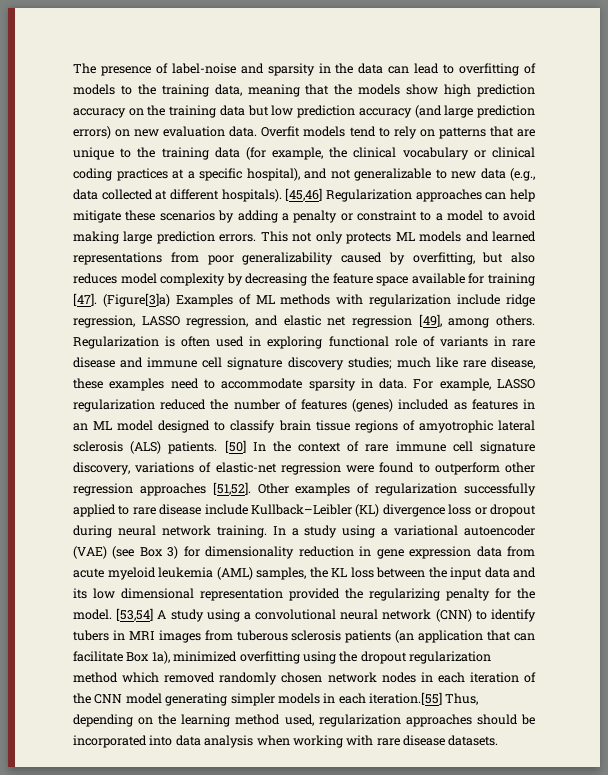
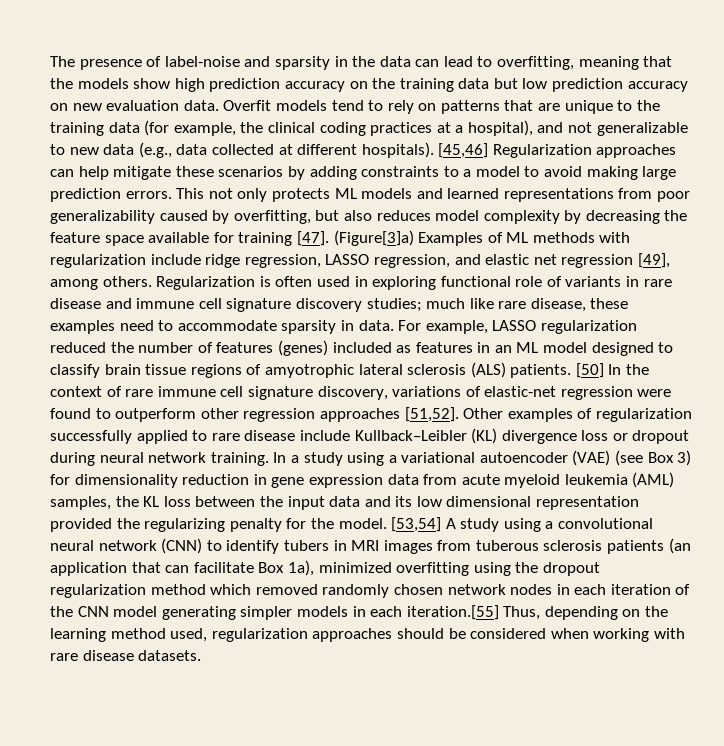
[459,63,536,76] [73,84,242,97] overfitting of models to the training data, -> [497,56,575,70] overfitting,
[414,105,535,118] [73,126,111,139] (and large prediction errors) -> (688, 86) none
[402,147,535,160] vocabulary or clinical -> (315, 127) none
[199,168,242,181] specific -> (464, 129) none
[281,210,418,223] a penalty or constraint -> [361,166,440,177] constraints
[73,735,254,748] incorporated into data analysis -> [470,628,547,639] considered

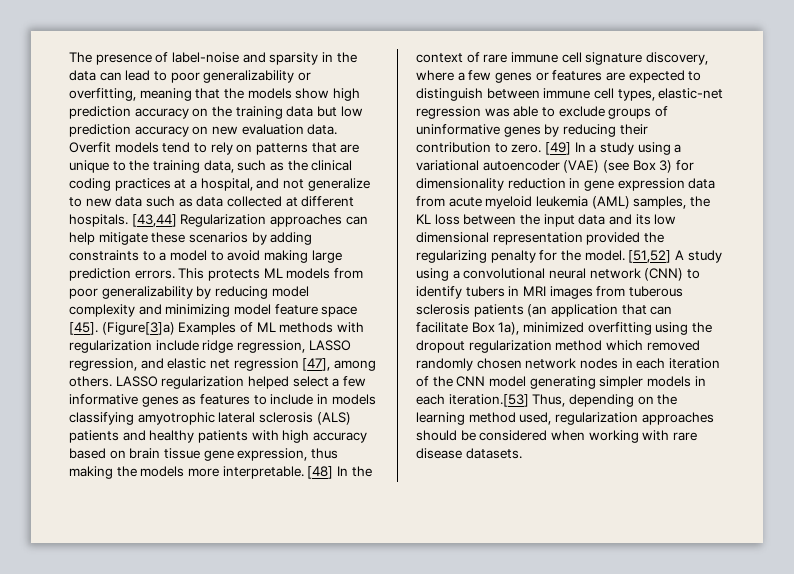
(493, 61) none -> [170,70,311,83] poor generalizability or
[108,120,236,136] data (for example, -> [203,160,284,173] data, such as
[467,120,533,136] hospital), -> [200,178,253,191] hospital,
[596,122,688,136] generalizable -> [307,178,370,191] generalize
[138,142,172,158] (e.g., -> [145,196,193,207] such as
[361,142,489,158] hospitals). [45,46] -> [69,214,177,227] hospitals. [43,44]
[208,188,268,202] not only -> (205, 273) none
[416,188,691,202] [50,210,688,224] [50,231,329,246] and learned representations from poor generalizability caused by overfitting, but also reduces model complexity by decreasing the feature space available for training [47]. -> [333,268,363,279] [69,286,309,299] [69,304,358,317] [69,322,98,335] from poor generalizability by reducing model complexity and minimizing model feature space [45].
[637,253,670,268] [49], -> [302,358,331,371] [47],
[156,276,672,290] [50,298,629,312] [50,320,637,334] [50,340,674,356] [50,362,604,378] Regularization is often used in exploring functional role of variants in rare disease and immune cell signature discovery studies; much like rare disease, these examples need to accommodate sparsity in data. For example, LASSO regularization reduced the number of features (genes) included as features in an ML model designed to classify brain tissue regions of amyotrophic lateral sclerosis (ALS) patients. [50] -> [115,376,366,389] [69,394,376,407] [69,412,351,425] [69,430,367,443] [69,448,338,461] [69,466,334,479] LASSO regularization helped select a few informative genes as features to include in models classifying amyotrophic lateral sclerosis (ALS) patients and healthy patients with high accuracy based on brain tissue gene expression, thus making the models more interpretable. [48]
[392,386,672,400] [50,407,692,422] [50,428,690,444] [50,452,269,466] variations of elastic-net regression were found to outperform other regression approaches [51,52]. Other examples of regularization successfully applied to rare disease include Kullback–Leibler (KL) divergence loss or dropout during neural network training. -> [416,70,702,83] [416,88,724,101] [416,106,668,119] [416,124,648,137] [416,142,571,155] where a few genes or features are expected to distinguish between immune cell types, elastic-net regression was able to exclude groups of uninformative genes by reducing their contribution to zero. [49]
[391,517,442,532] [53,54] -> [628,250,672,263] [51,52]
[406,605,499,620] iteration.[55] -> [448,394,529,407] iteration.[53]

